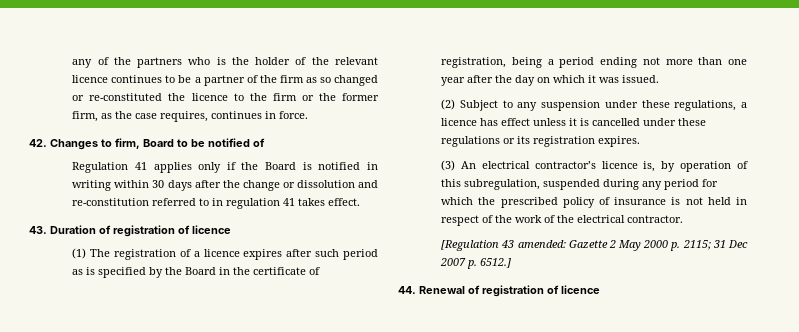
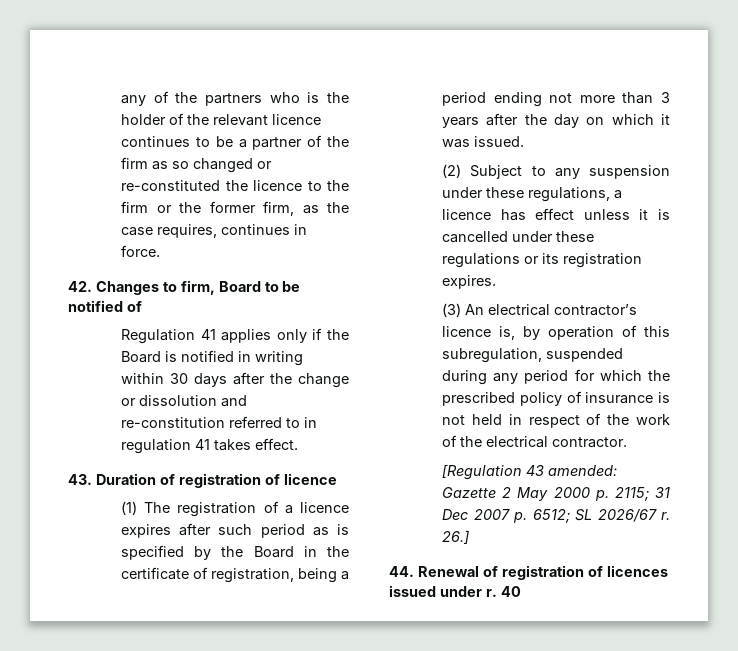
[728,59,748,65] [441,77,466,86] one year -> [661,92,670,103] [441,117,479,128] 3 years
[480,258,512,268] 6512.] -> [532,509,670,523] [441,530,469,544] 6512; SL 2026/67 r. 26.]
[561,285,600,294] licence -> [606,565,668,577] [389,585,521,597] licences issued under r. 40

